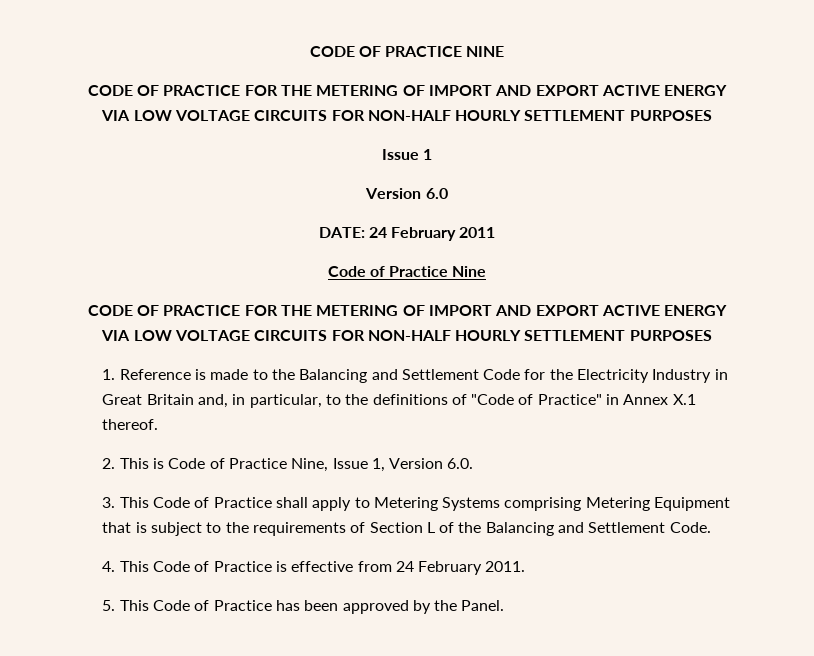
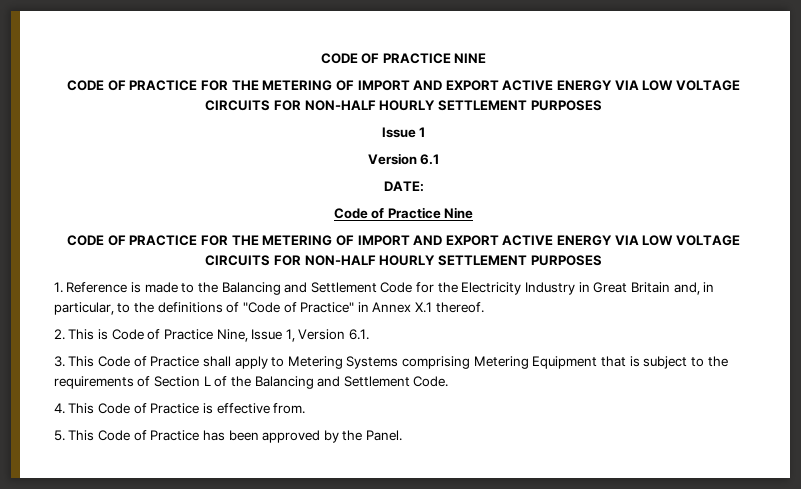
[425,188,448,199] 6.0 -> [420,154,440,165] 6.1
[368,227,496,241] 24 February 2011 -> (424, 186) none
[447,458,474,469] 6.0. -> [349,329,370,340] 6.1.
[357,561,526,575] from 24 February 2011. -> [273,403,306,414] from.

